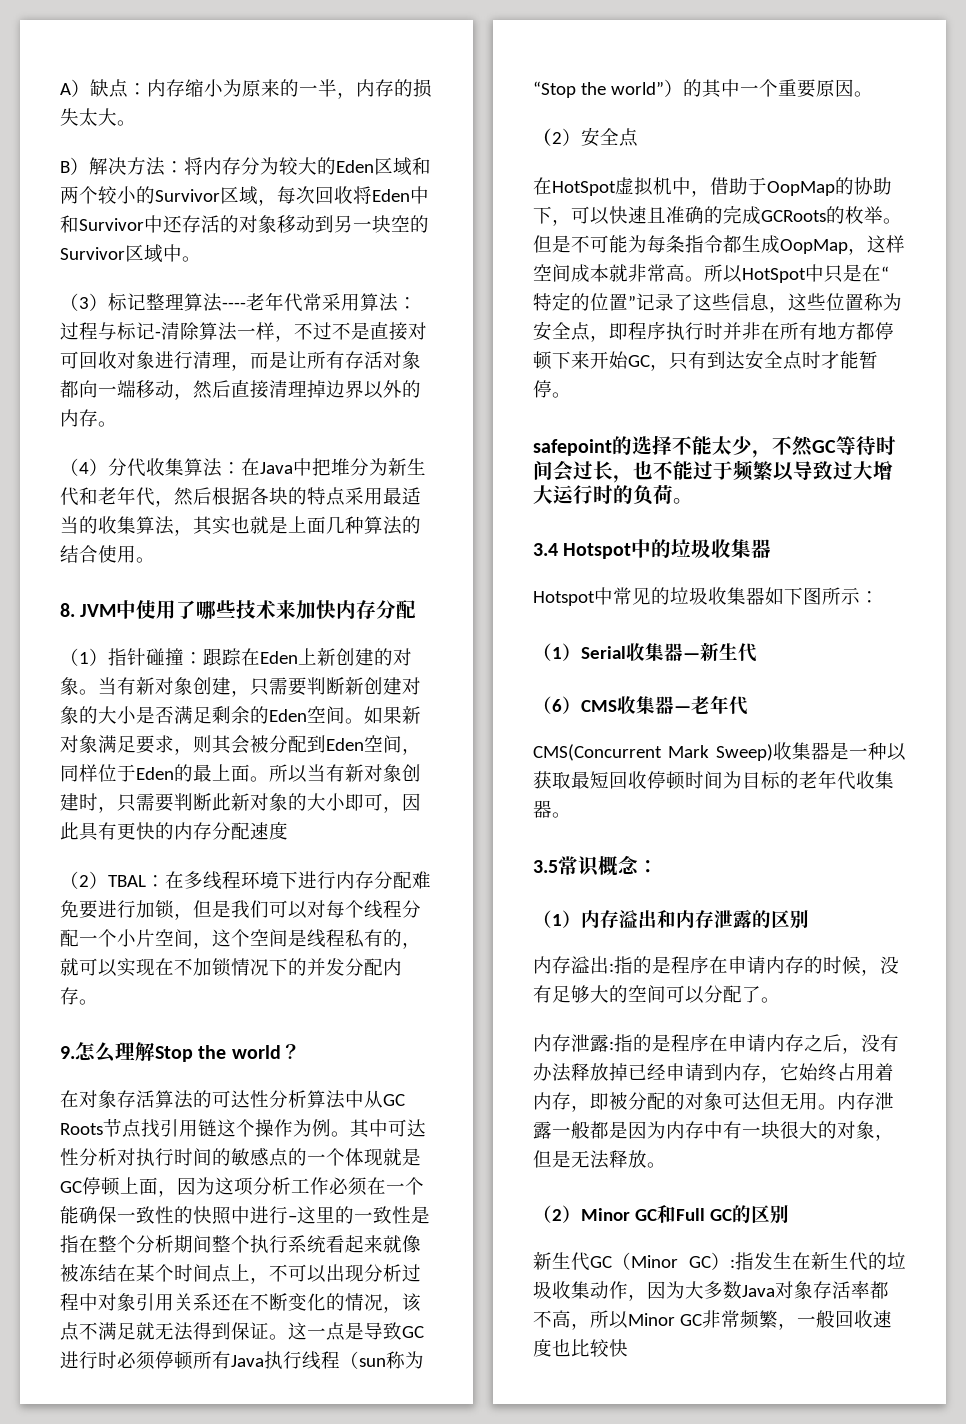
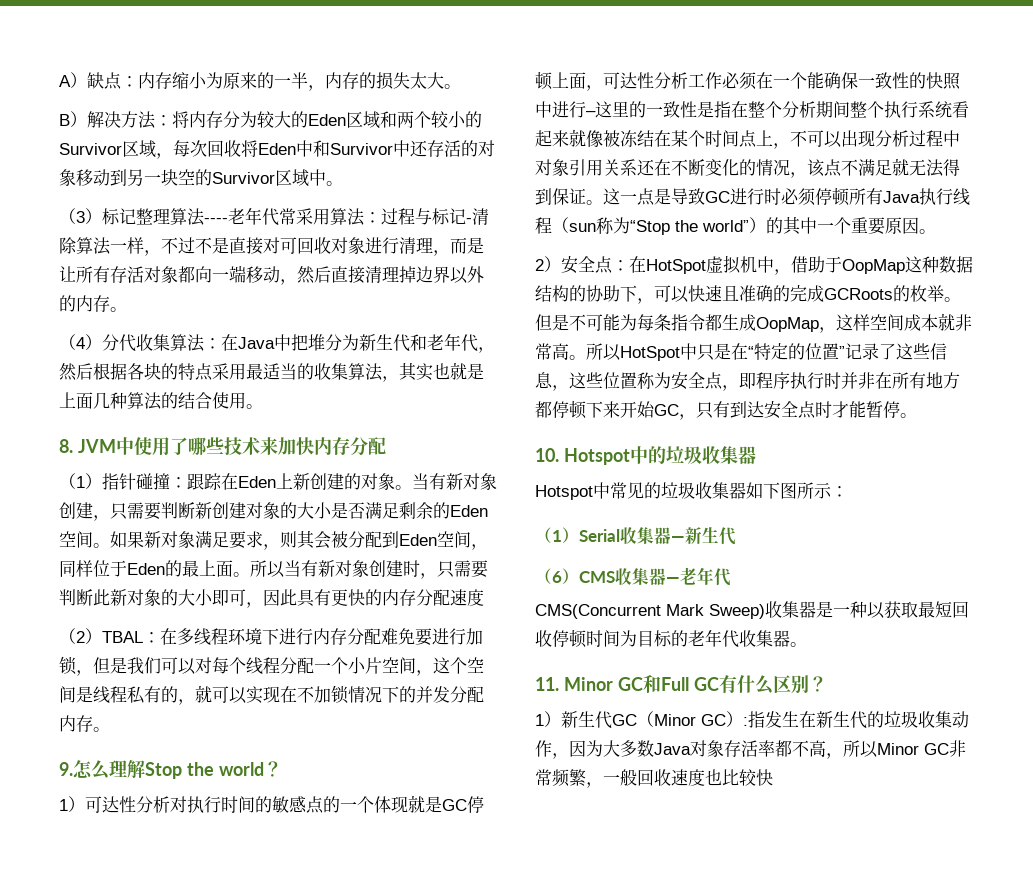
[60,1090,405,1109] [60,1118,388,1138] 在对象存活算法的可达性分析算法中从GC Roots节点找引用链这个操作为例。其中 -> [59,796,85,812] 1）
[177,1177,253,1196] 因为这项 -> [603,72,654,89] 可达性
[533,128,552,146] （ -> (936, 231) none
(638, 137) // -> [612,260,629,271] ：
(835, 188) none -> [905,256,973,273] [535,285,569,302] 这种数据结构
[533,435,896,458] [533,460,893,483] [533,485,693,505] [533,543,558,556] safepoint的选择不能太少，不然GC等待时间会过长，也不能过于频繁以导致过大增大运行时的负荷。 // 3.4 -> [535,448,559,462] 10.
[533,855,658,877] [533,909,809,929] [533,956,899,976] [533,985,780,1004] [533,1034,899,1054] [533,1063,894,1083] [533,1092,894,1112] [533,1121,894,1141] [533,1150,666,1169] [533,1205,581,1223] 3.5常识概念： // （1）内存溢出和内存泄露的区别 // 内存溢出:指的是程序在申请内存的时候，没有足够大的空间可以分配了。 // 内存泄露:指的是程序在申请内存之后，没有办法释放掉已经申请到内存，它始终占用着内存，即被分配的对象可达但无用。内存泄露一般都是因为内存中有一块很大的对象，但是无法释放。 // （2） -> [535,677,559,691] 11.
[731,1205,789,1224] 的区别 // -> [718,675,827,694] [535,711,561,727] 有什么区别？ // 1）

